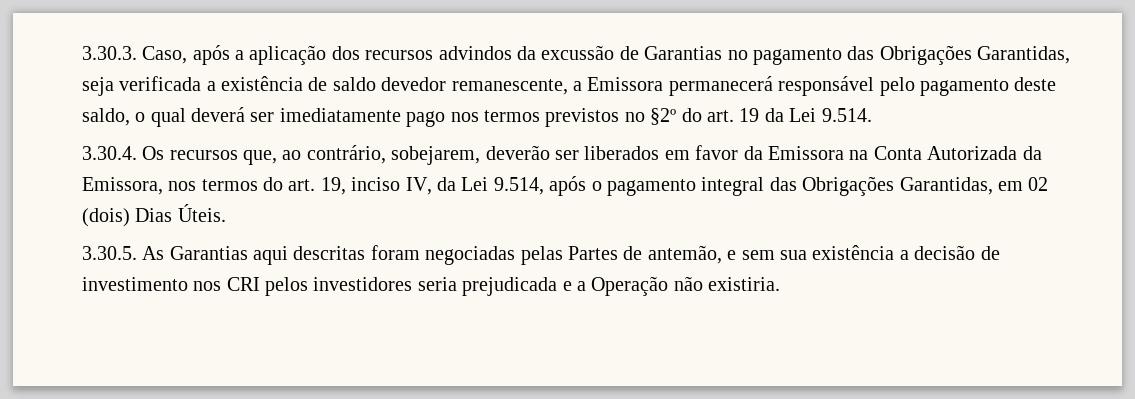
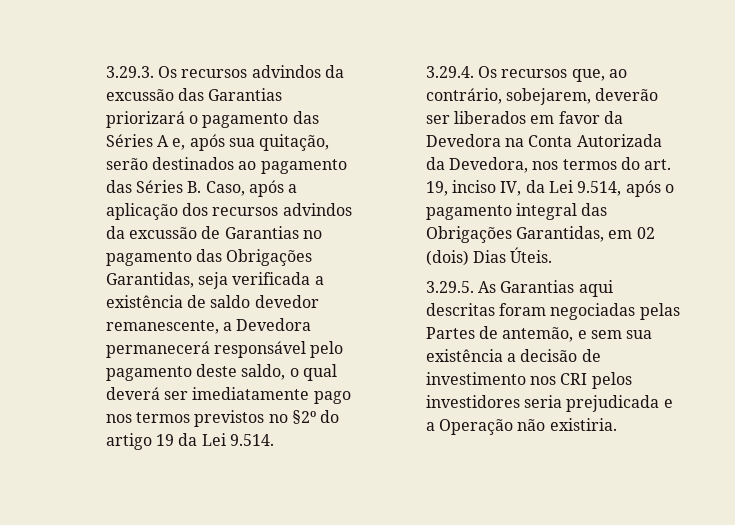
[81,46,137,60] 3.30.3. -> [105,65,344,78] [105,88,283,101] [105,111,319,128] [105,134,330,151] [105,157,347,174] [105,180,202,193] 3.29.3. Os recursos advindos da excussão das Garantias priorizará o pagamento das Séries A e, após sua quitação, serão destinados ao pagamento das Séries B.
[587,77,664,91] Emissora -> [236,318,312,331] Devedora
[706,110,734,122] art. -> [105,433,152,450] artigo
[81,146,137,160] 3.30.4. -> [425,66,474,78] 3.29.4.
[767,146,844,160] Emissora -> [425,134,501,147] Devedora
[81,177,163,195] Emissora, -> [448,157,528,173] Devedora,
[81,246,137,260] 3.30.5. -> [425,281,474,293] 3.29.5.

